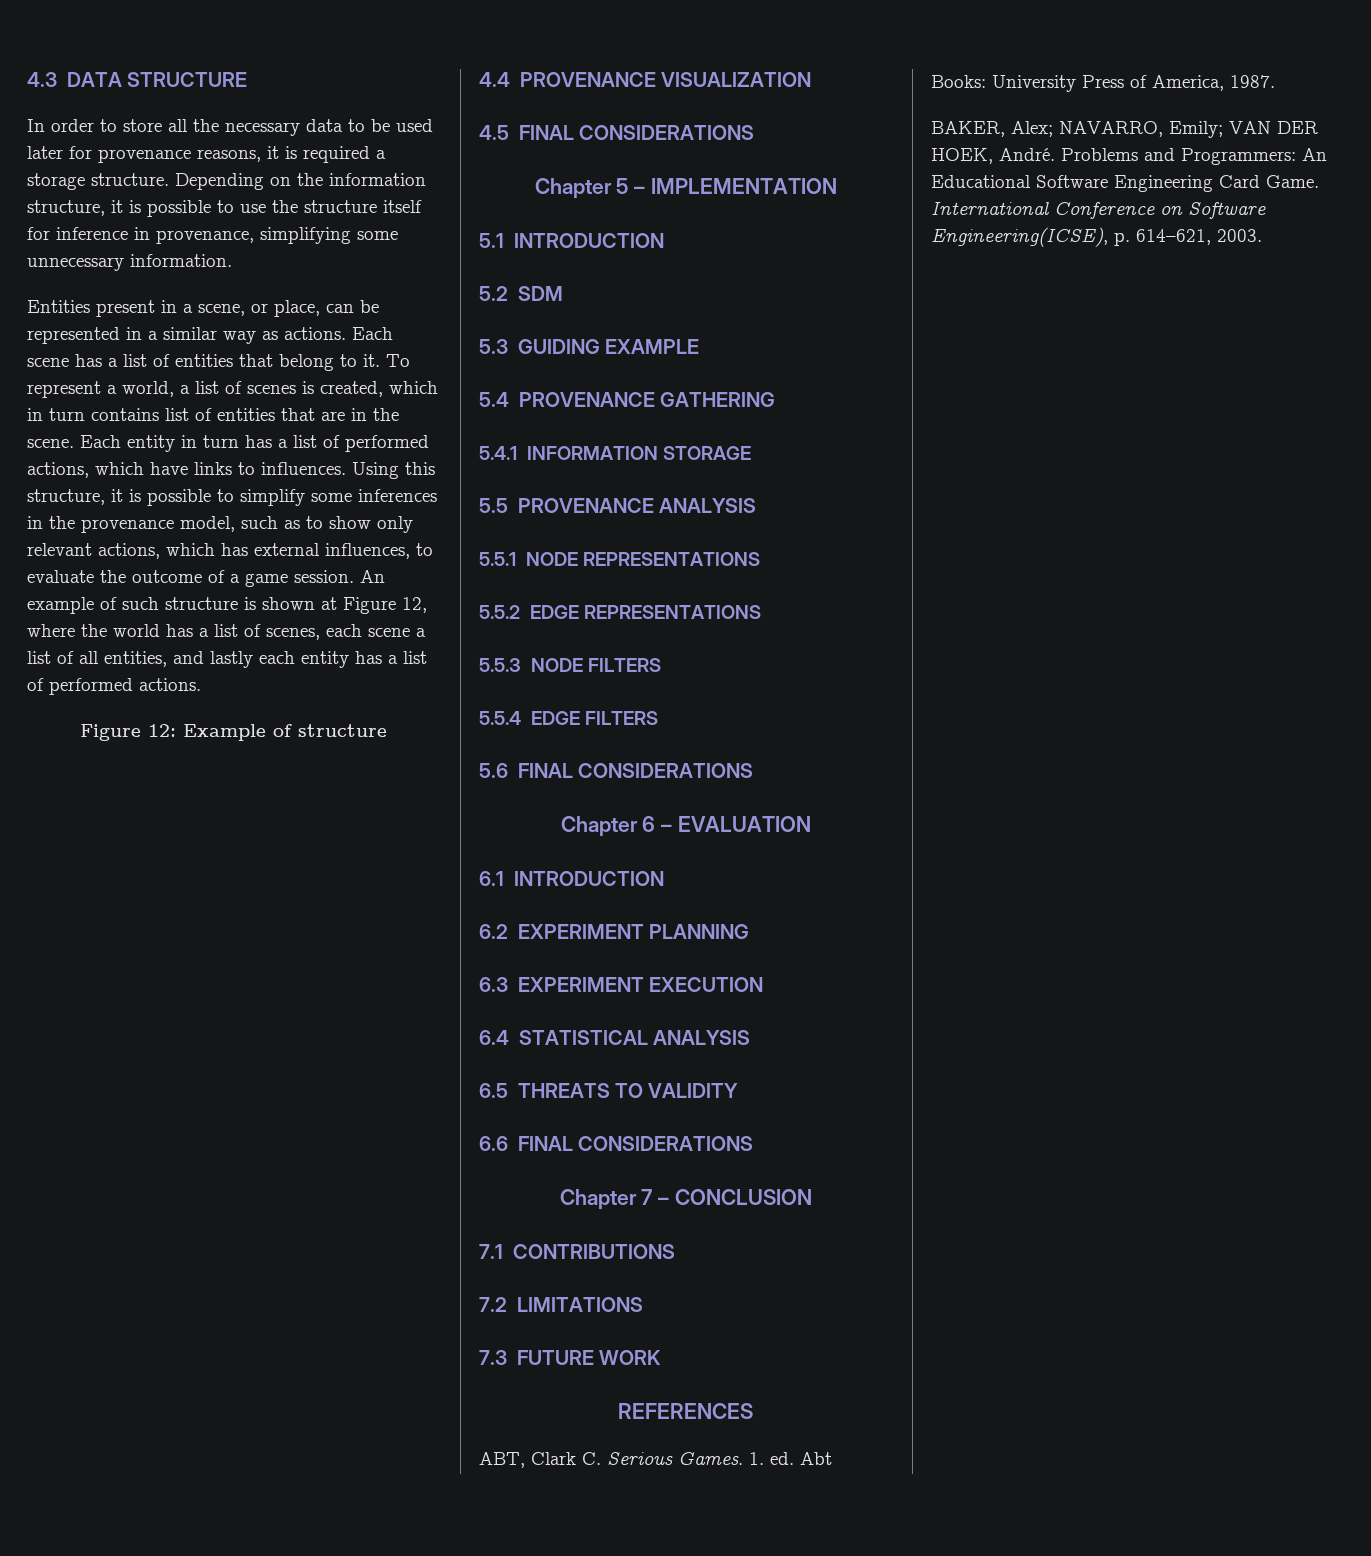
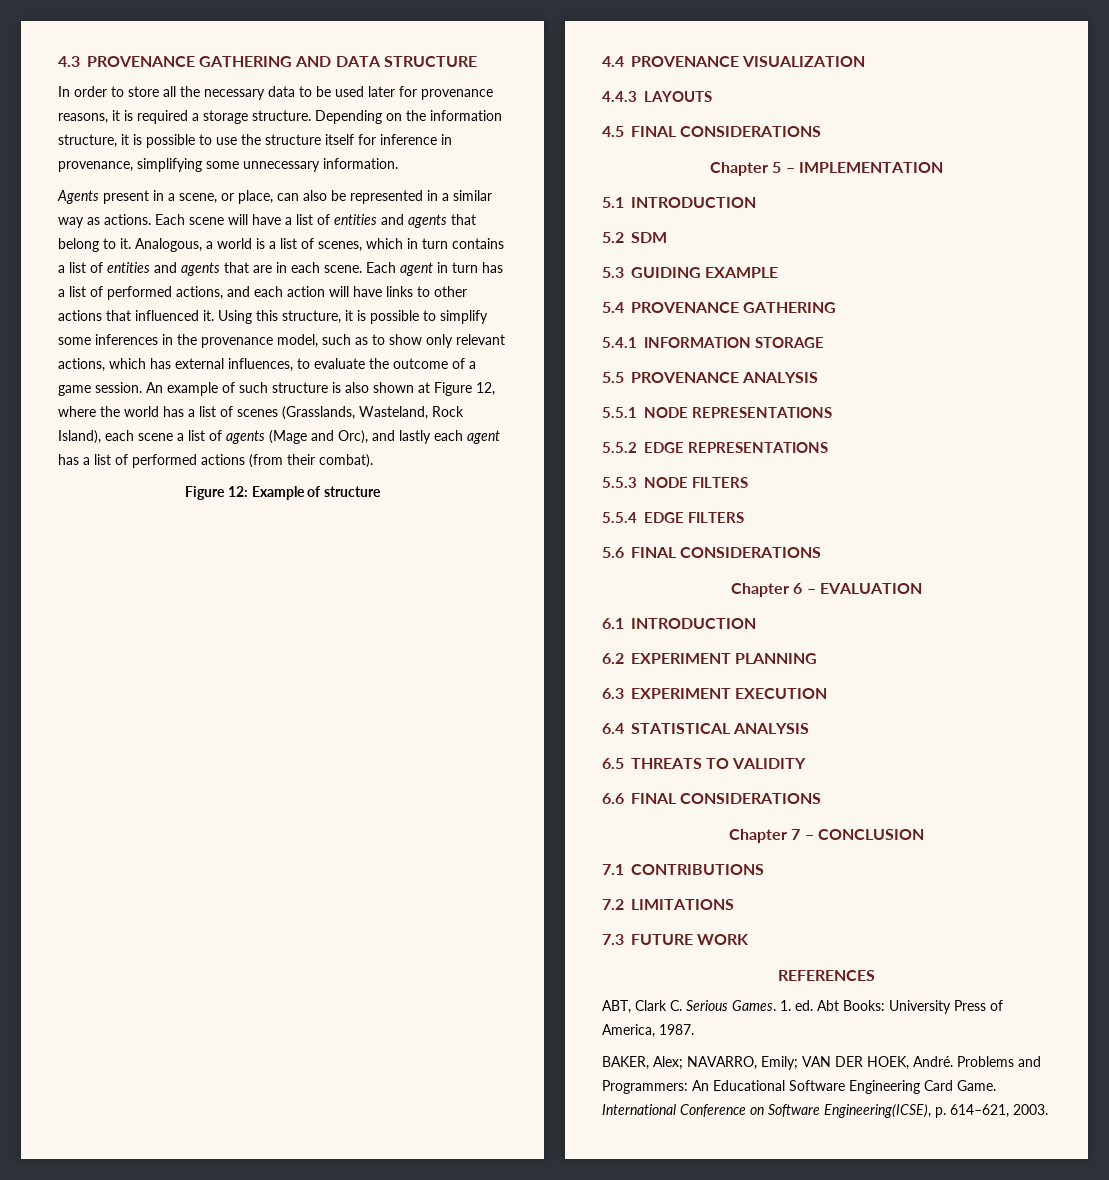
(57, 79) none -> [87,56,332,67] PROVENANCE GATHERING AND
[27,300,90,313] Entities -> [57,190,99,204] Agents
(354, 308) none -> [303,190,327,201] also
[75,354,233,367] has a list of entities -> [228,214,447,228] will have a list of entities and agents
[386,354,410,367] [27,381,383,398] To represent a world, a list of scenes is created, -> [135,238,362,252] Analogous, a world is a list of scenes,
[165,408,275,421] list of entities -> [58,262,220,276] a list of entities and agents
[373,408,399,421] the -> [291,262,320,273] each
[127,435,175,452] entity -> [400,262,433,276] agent
[95,462,346,475] which have links to influences. -> [227,286,467,297] [58,310,214,321] and each action will have links to other actions that influenced it.
(256, 603) none -> [345,382,369,393] also
[266,628,320,640] scenes, -> [237,406,464,420] [58,430,101,444] scenes (Grasslands, Wasteland, Rock Island),
[79,651,167,667] all entities, -> [226,430,368,444] agents (Mage and Orc),
[301,651,427,668] [27,678,201,695] entity has a list of performed actions. -> [467,430,500,444] [58,454,373,468] agent has a list of performed actions (from their combat).
(811, 79) none -> [602,91,712,102] // 4.4.3 LAYOUTS

